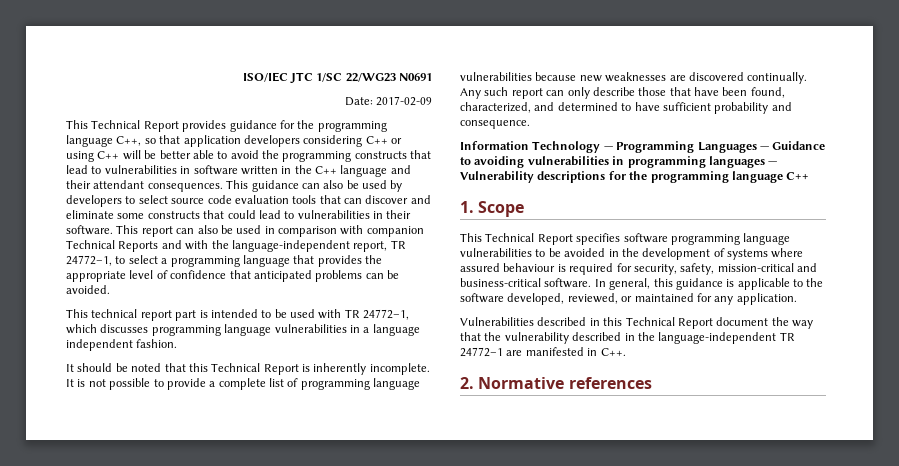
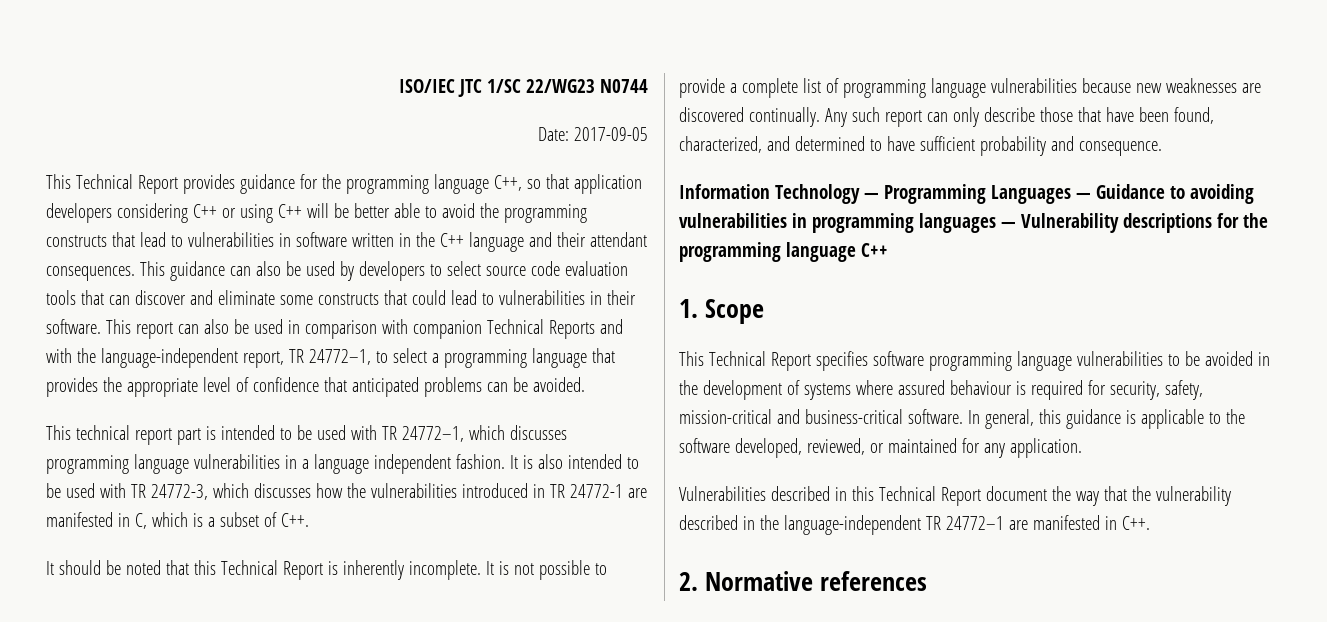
[399,73,432,81] N0691 -> [600,79,648,93] N0744
[376,96,432,106] 2017-02-09 -> [574,127,648,141] 2017-09-05
(178, 343) none -> [509,454,639,469] [46,483,647,500] [46,512,309,529] It is also intended to be used with TR 24772-3, which discusses how the vulnerabilities introduced in TR 24772-1 are manifested in C, which is a subset of C++.

